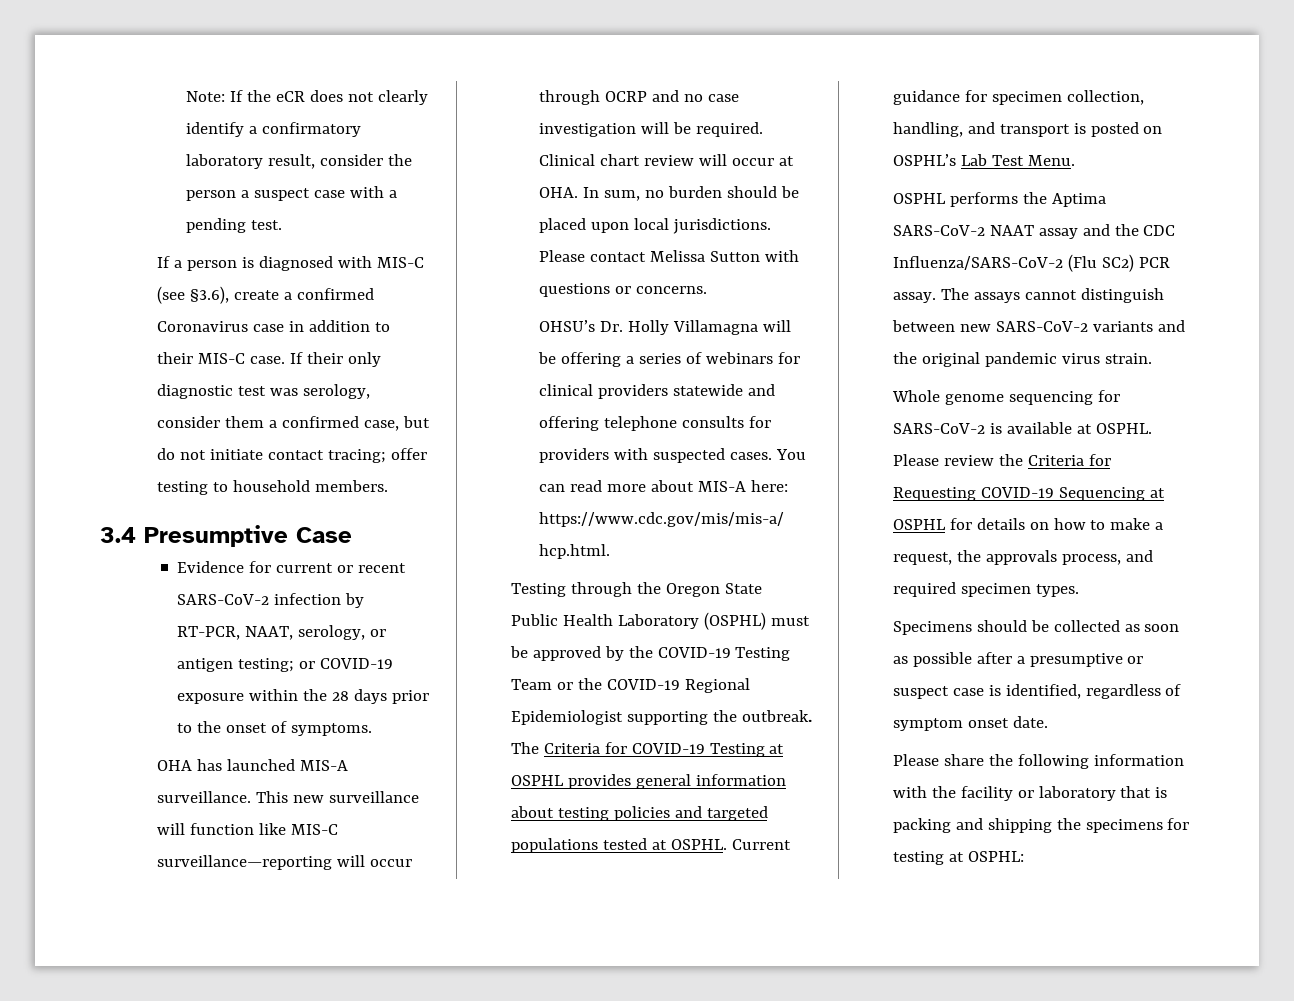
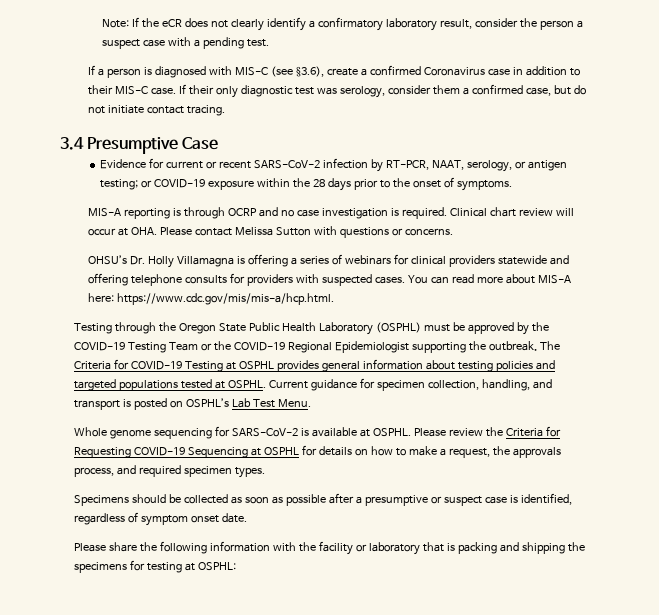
[328,448,428,463] [157,480,389,495] tracing; offer testing to household members. -> [187,105,226,116] tracing.
[157,759,349,771] [157,791,420,803] [157,823,339,835] [157,855,413,870] OHA has launched MIS-A surveillance. This new surveillance will function like MIS-C surveillance—reporting will occur -> [88,208,182,219] MIS-A reporting is
[641,122,692,134] will be -> [390,208,399,216] is
[583,186,800,201] [539,218,772,234] In sum, no burden should be placed upon local jurisdictions. -> (158, 231) none
[763,320,792,332] [538,352,557,364] will be -> [237,256,246,264] is
[892,192,1106,207] [892,224,1176,239] [892,254,1170,272] [892,288,1164,303] [891,320,1185,332] [892,352,1152,367] // OSPHL performs the Aptima SARS-CoV-2 NAAT assay and the CDC Influenza/SARS-CoV-2 (Flu SC2) PCR assay. The assays cannot distinguish between new SARS-CoV-2 variants and the original pandemic virus strain. -> (311, 403) none

